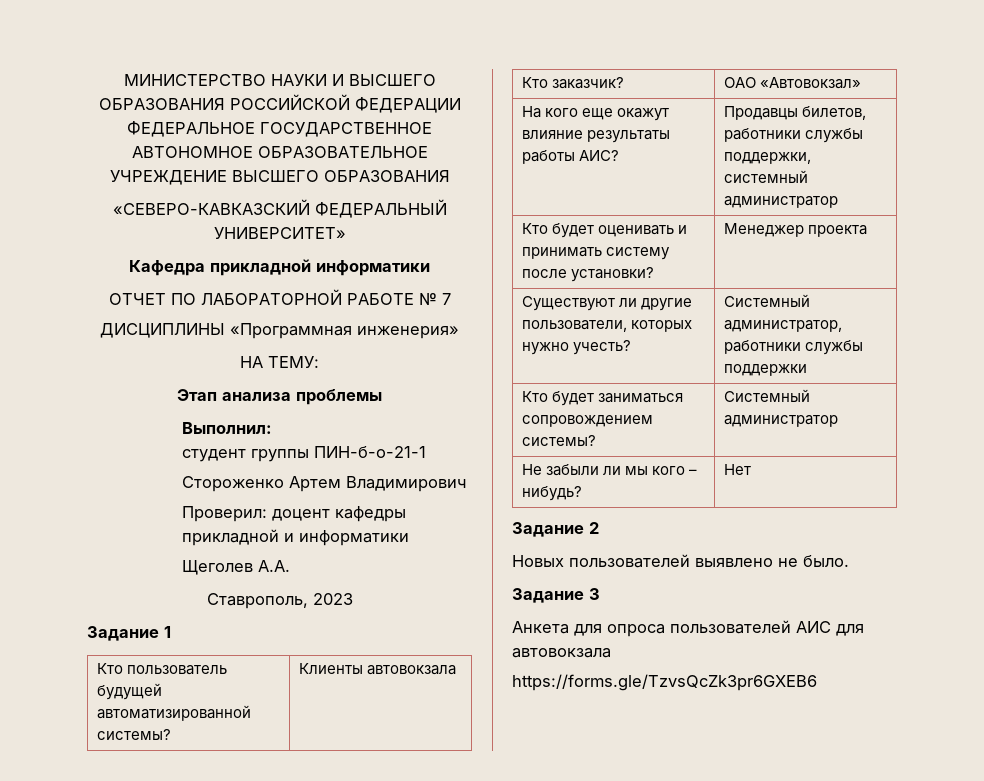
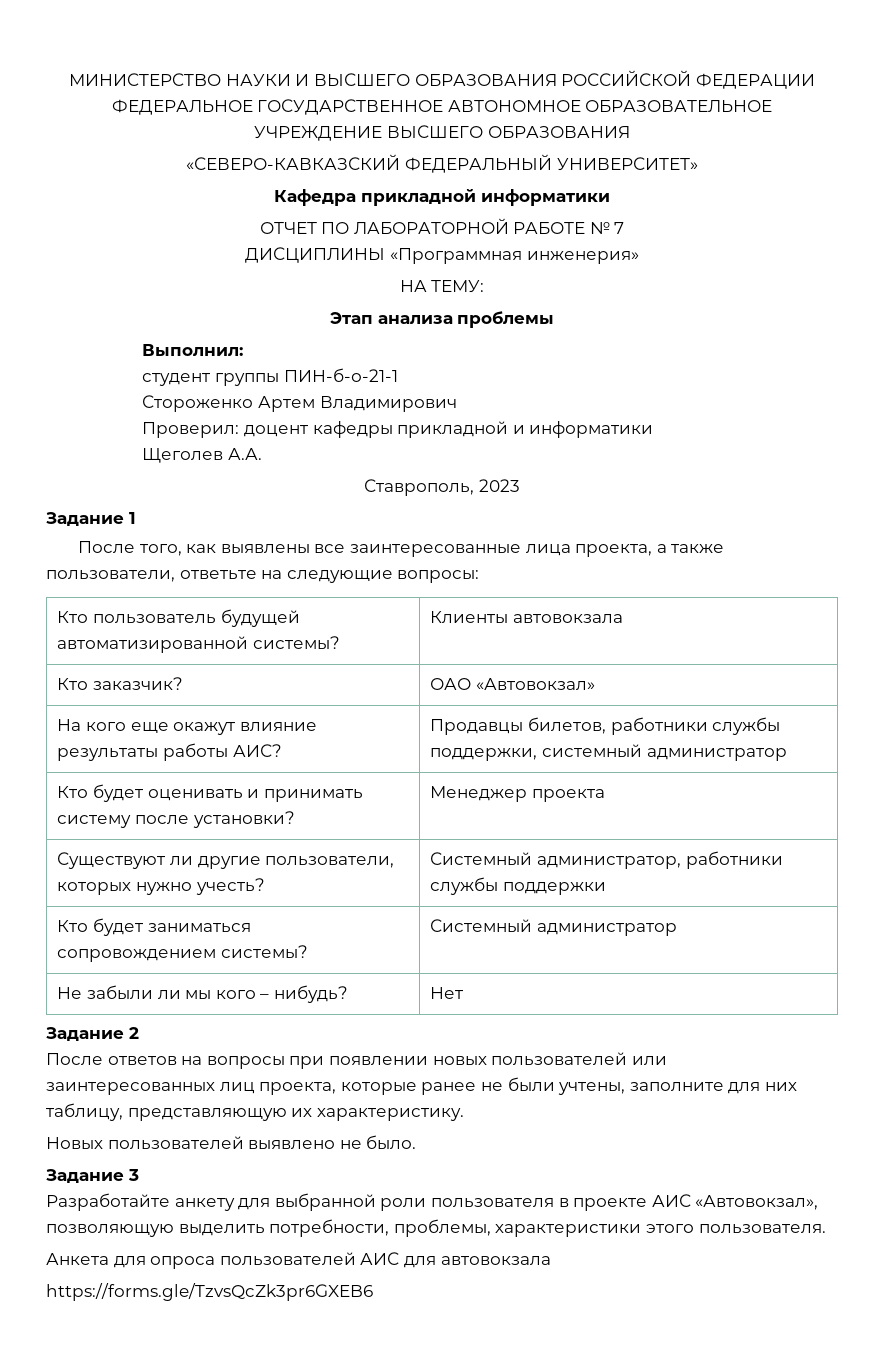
(171, 632) none -> [78,541,725,557] [46,570,480,583] // После того, как выявлены все заинтересованные лица проекта, а также пользователи, ответьте на следующие вопросы:
(599, 528) none -> [46,1052,667,1069] [46,1077,797,1095] [46,1103,464,1121] // После ответов на вопросы при появлении новых пользователей или заинтересованных лиц проекта, которые ранее не были учтены, заполните для них таблицу, представляющую их характеристику.
(600, 594) none -> [46,1193,819,1211] [46,1219,826,1237] // Разработайте анкету для выбранной роли пользователя в проекте АИС «Автовокзал», позволяющую выделить потребности, проблемы, характеристики этого пользователя.

